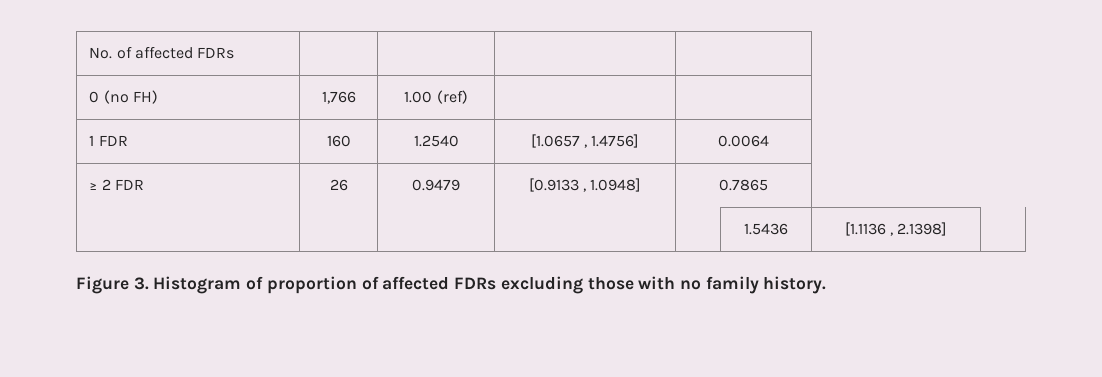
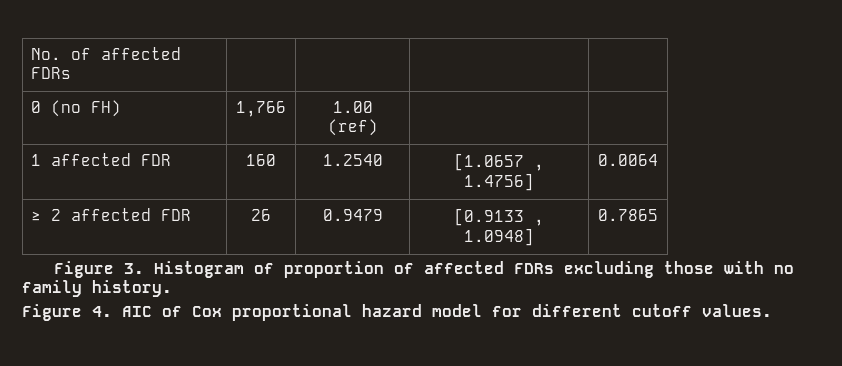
(95, 140) none -> [50,153,131,166] affected
(111, 184) none -> [70,208,151,221] affected
[744,223,788,235] [844,222,948,236] // | | | | | 1.5436 | [1.1136 , 2.1398] | -> (658, 215) none
(827, 285) none -> [22,304,772,321] // Figure 4. AIC of Cox proportional hazard model for different cutoff values.

